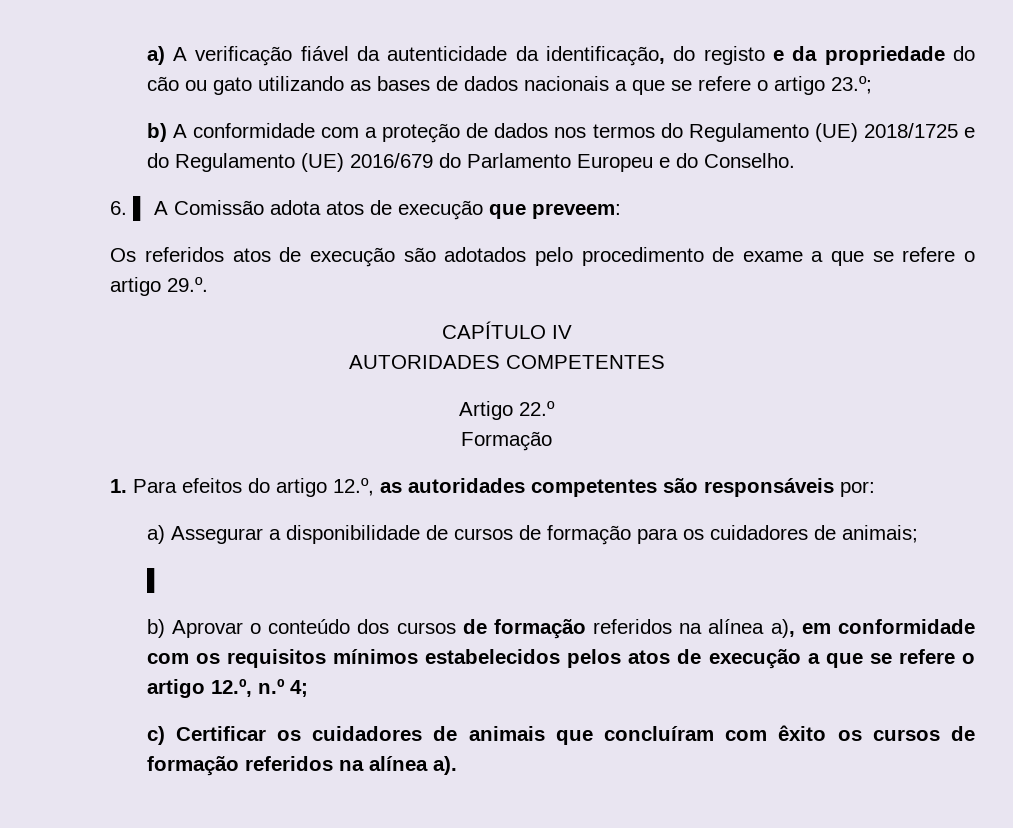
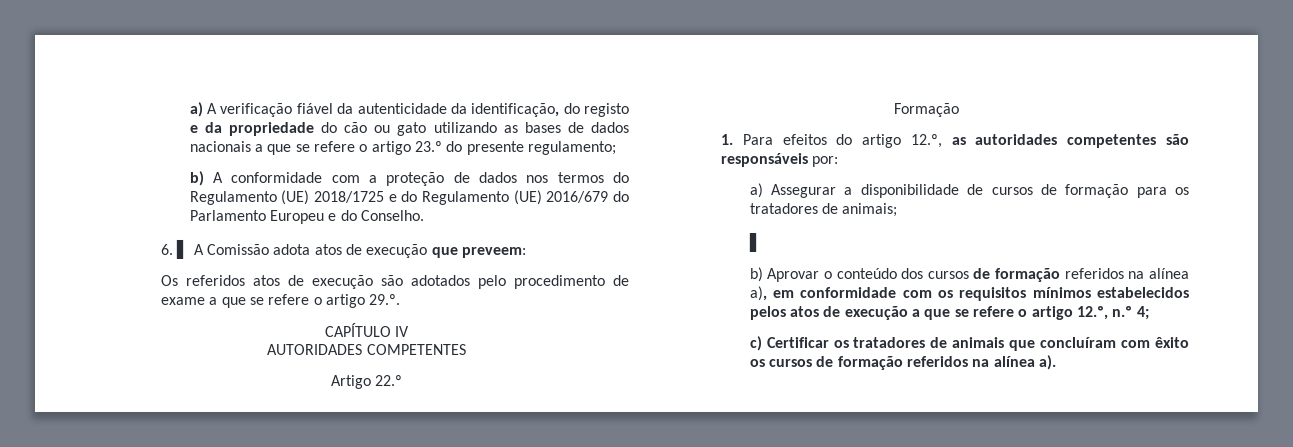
[830,76,872,94] 23.º; -> [414,141,616,155] 23.º do presente regulamento;
[709,525,808,540] cuidadores -> [749,203,818,214] tratadores
[312,726,423,741] cuidadores -> [853,337,926,348] tratadores

